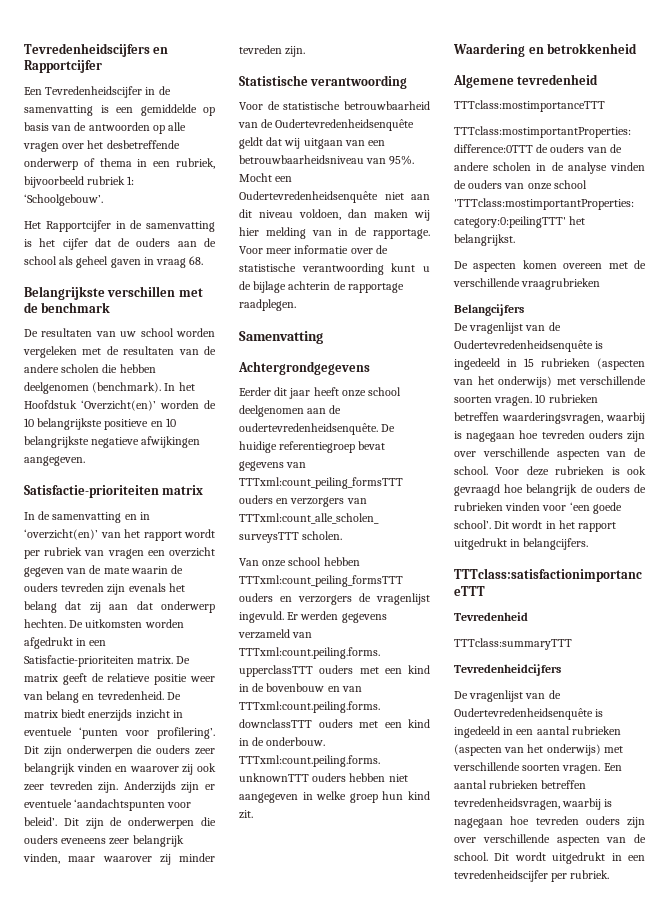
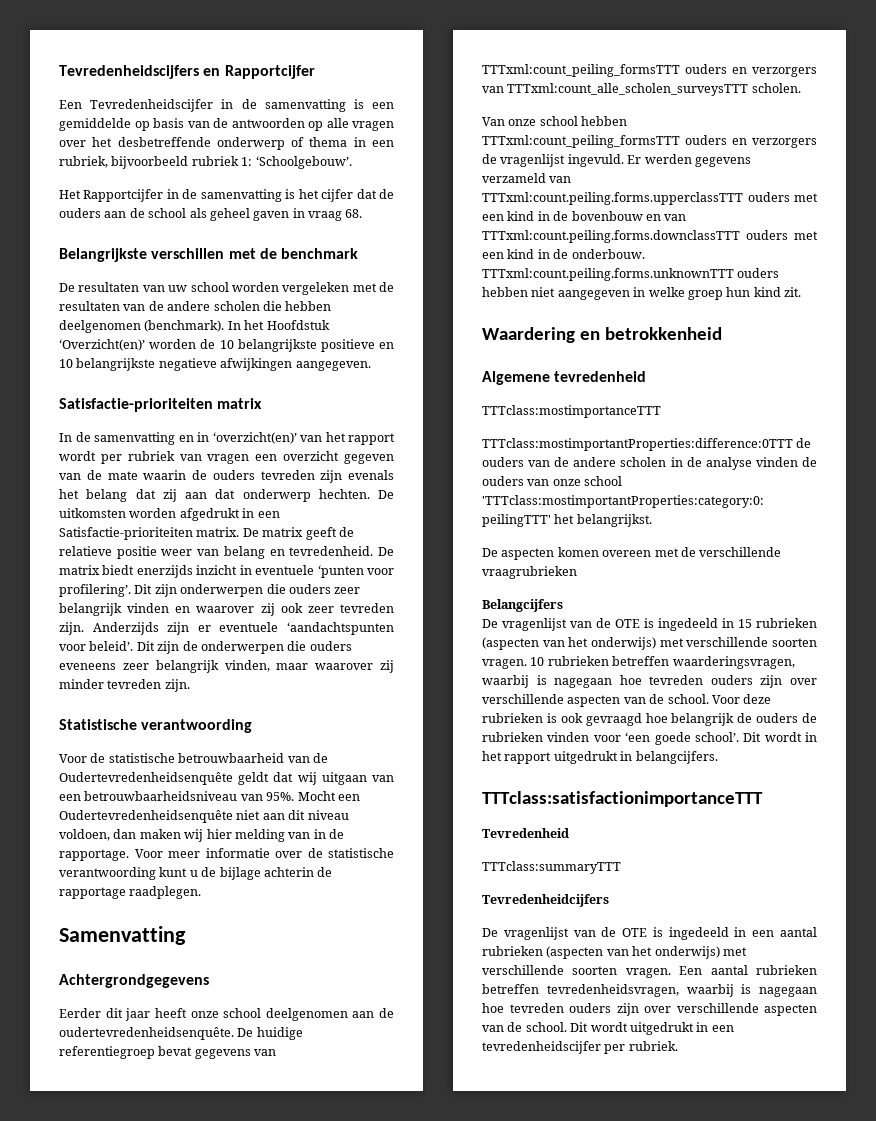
[454,340,593,352] Oudertevredenheidsenquête -> [615,619,640,628] OTE
[454,708,593,720] Oudertevredenheidsenquête -> [622,928,648,937] OTE

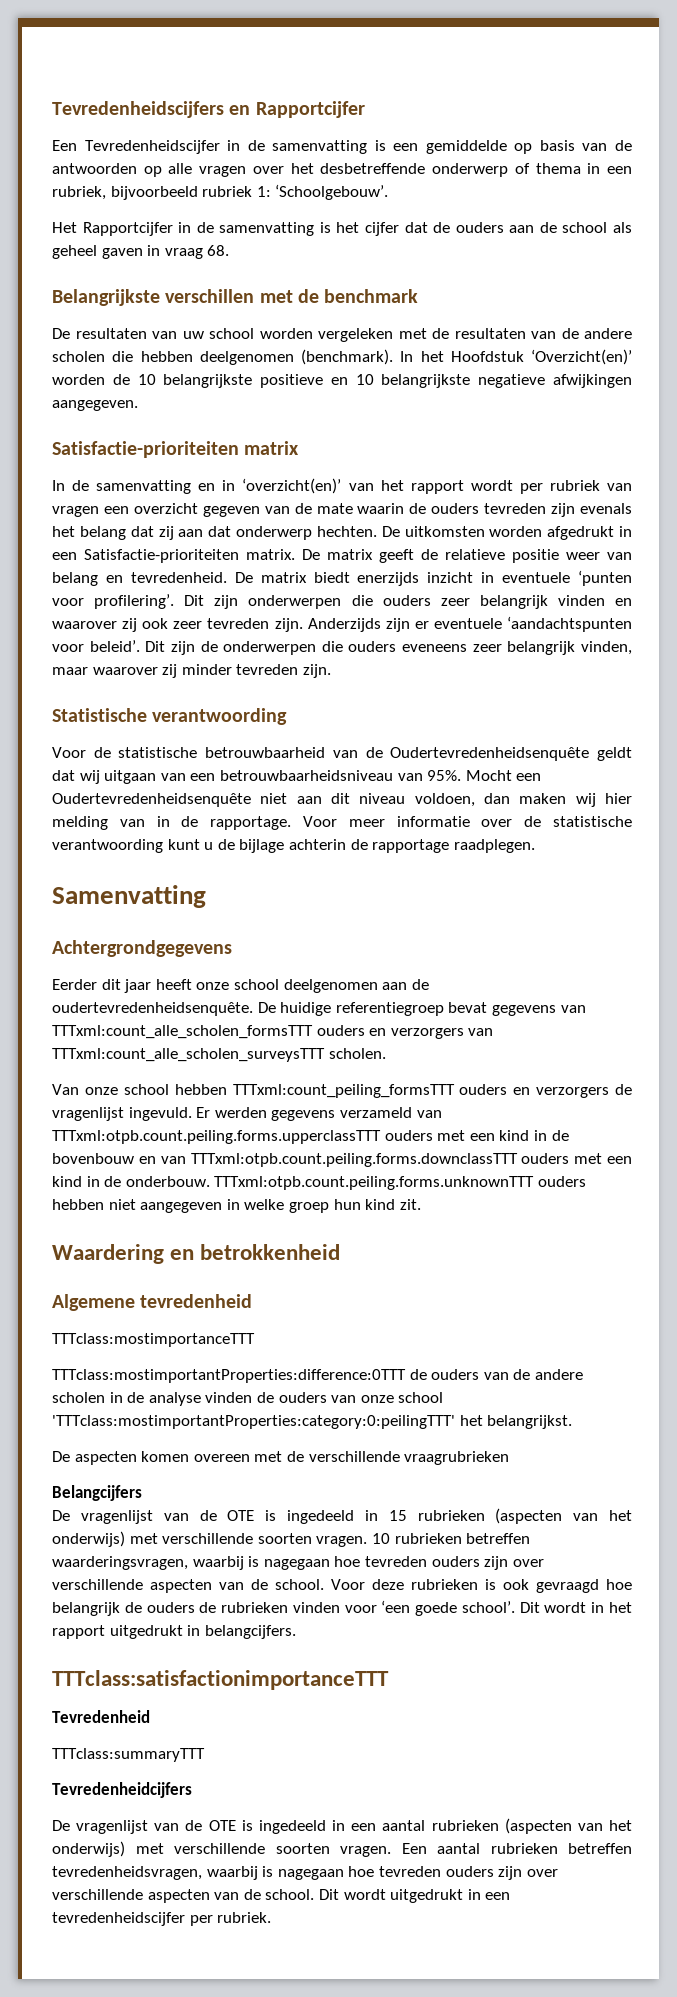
[482,64,680,77] TTTxml:count_peiling_formsTTT -> [52,1025,313,1039] TTTxml:count_alle_scholen_formsTTT
[482,192,743,205] TTTxml:count.peiling.forms.upperclassTTT -> [52,1130,381,1144] TTTxml:otpb.count.peiling.forms.upperclassTTT
[482,230,740,243] TTTxml:count.peiling.forms.downclassTTT -> [190,1153,518,1167] TTTxml:otpb.count.peiling.forms.downclassTTT
[482,268,734,281] TTTxml:count.peiling.forms.unknownTTT -> [214,1176,535,1190] TTTxml:otpb.count.peiling.forms.unknownTTT

